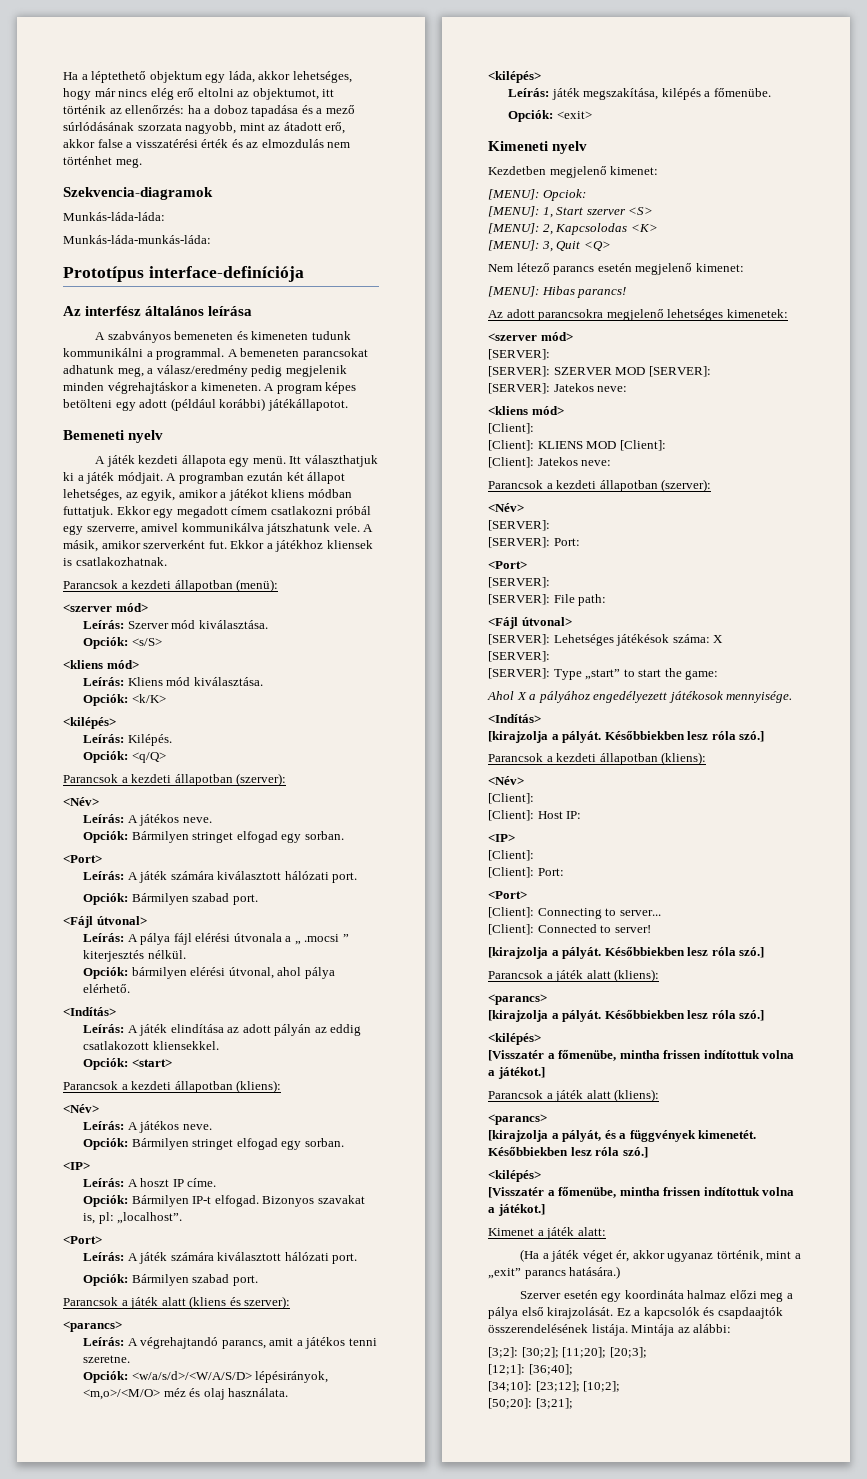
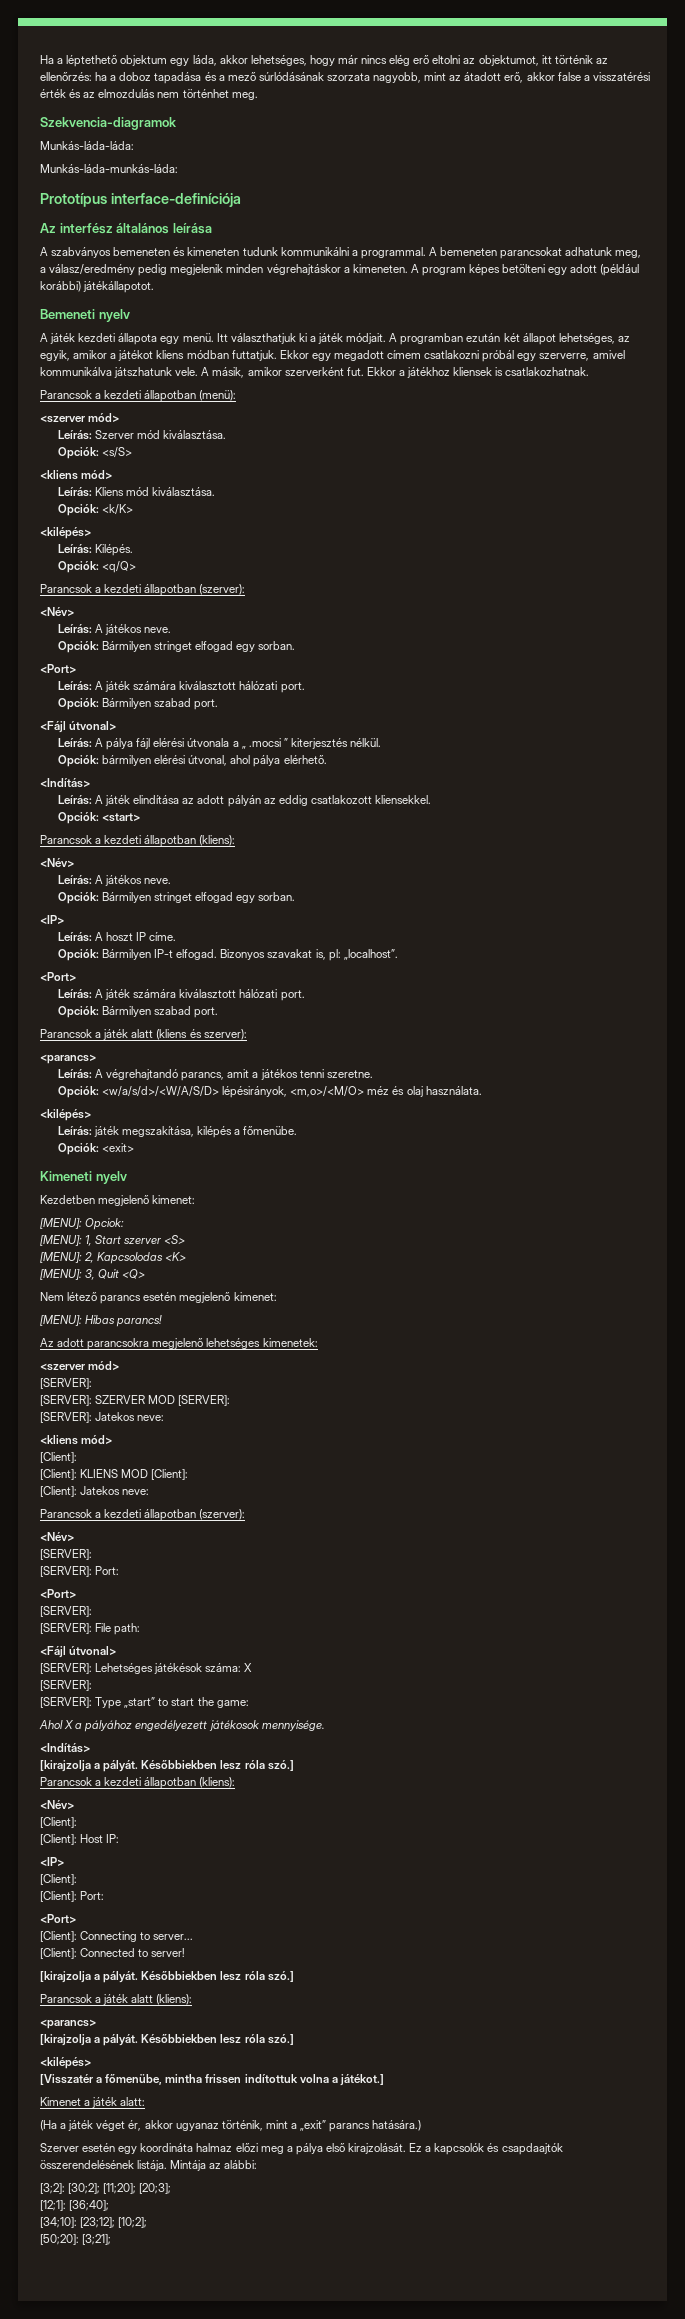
[488,1089,660,1102] [488,1114,547,1125] [488,1130,757,1142] [488,1146,648,1158] [488,1170,541,1182] [488,1186,795,1198] [488,1204,545,1216] // Parancsok a játék alatt (kliens): // <parancs> // [kirajzolja a pályát, és a függvények kimenetét. Későbbiekben lesz róla szó.] // <kilépés> // [Visszatér a főmenübe, mintha frissen indítottuk volna a játékot.] -> (384, 2080) none

